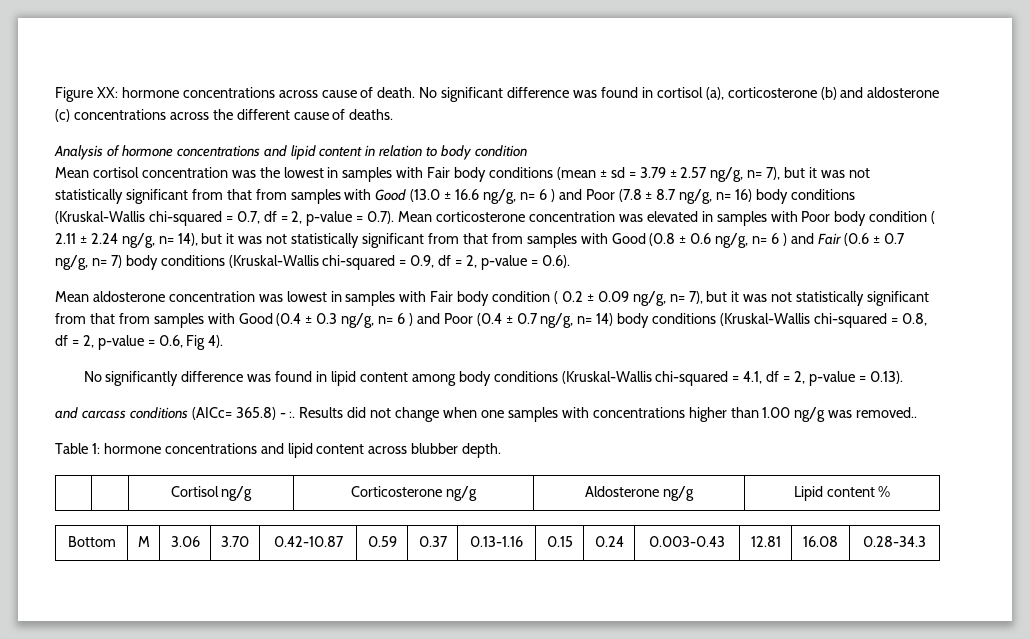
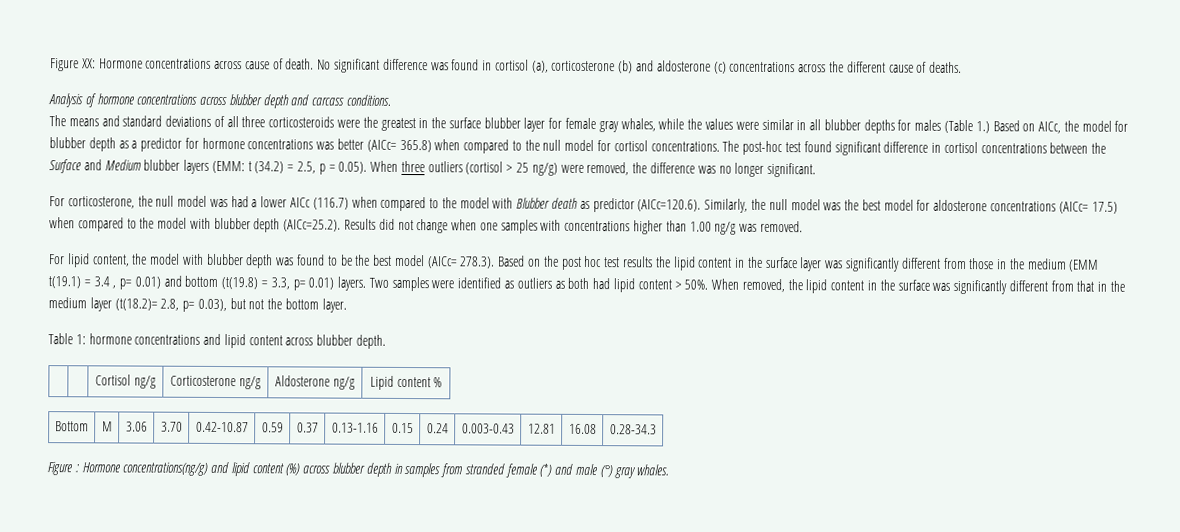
[121,87,179,98] hormone -> [98,58,143,69] Hormone
[263,145,528,160] [55,167,870,182] [55,189,855,204] [55,211,936,226] [55,233,905,248] [55,255,570,270] [55,291,930,306] [55,313,927,328] [55,335,224,350] [83,371,903,386] [55,407,296,420] and lipid content in relation to body condition // Mean cortisol concentration was the lowest in samples with Fair body conditions (mean ± sd = 3.79 ± 2.57 ng/g, n= 7), but it was not statistically significant from that from samples with Good (13.0 ± 16.6 ng/g, n= 6 ) and Poor (7.8 ± 8.7 ng/g, n= 16) body conditions (Kruskal-Wallis chi-squared = 0.7, df = 2, p-value = 0.7). Mean corticosterone concentration was elevated in samples with Poor body condition ( 2.11 ± 2.24 ng/g, n= 14), but it was not statistically significant from that from samples with Good (0.8 ± 0.6 ng/g, n= 6 ) and Fair (0.6 ± 0.7 ng/g, n= 7) body conditions (Kruskal-Wallis chi-squared = 0.9, df = 2, p-value = 0.6). // Mean aldosterone concentration was lowest in samples with Fair body condition ( 0.2 ± 0.09 ng/g, n= 7), but it was not statistically significant from that from samples with Good (0.4 ± 0.3 ng/g, n= 6 ) and Poor (0.4 ± 0.7 ng/g, n= 14) body conditions (Kruskal-Wallis chi-squared = 0.8, df = 2, p-value = 0.6, Fig 4). // No significantly difference was found in lipid content among body conditions (Kruskal-Wallis chi-squared = 4.1, df = 2, p-value = 0.13). // and carcass conditions (AICc= 365.8) - :. -> [199,94,392,109] [49,115,1129,134] [49,137,1107,156] [49,159,817,178] [49,195,1118,214] [49,217,342,233] across blubber depth and carcass conditions. // The means and standard deviations of all three corticosteroids were the greatest in the surface blubber layer for female gray whales, while the values were similar in all blubber depths for males (Table 1.) Based on AICc, the model for blubber depth as a predictor for hormone concentrations was better (AICc= 365.8) when compared to the null model for cortisol concentrations. The post-hoc test found significant difference in cortisol concentrations between the Surface and Medium blubber layers (EMM: t (34.2) = 2.5, p = 0.05). When three outliers (cortisol > 25 ng/g) were removed, the difference was no longer significant. // For corticosterone, the null model was had a lower AICc (116.7) when compared to the model with Blubber death as predictor (AICc=120.6). Similarly, the null model was the best model for aldosterone concentrations (AICc= 17.5) when compared to the model with blubber depth (AICc=25.2).
[856,407,918,418] removed.. -> [759,220,803,233] [49,253,1100,272] [48,275,1125,295] [48,297,347,313] removed. // For lipid content, the model with blubber depth was found to be the best model (AICc= 278.3). Based on the post hoc test results the lipid content in the surface layer was significantly different from those in the medium (EMM t(19.1) = 3.4 , p= 0.01) and bottom (t(19.8) = 3.3, p= 0.01) layers. Two samples were identified as outliers as both had lipid content > 50%. When removed, the lipid content in the surface was significantly different from that in the medium layer (t(18.2)= 2.8, p= 0.03), but not the bottom layer.
(926, 541) none -> [47,461,670,479] // Figure : Hormone concentrations(ng/g) and lipid content (%) across blubber depth in samples from stranded female (*) and male (°) gray whales.

